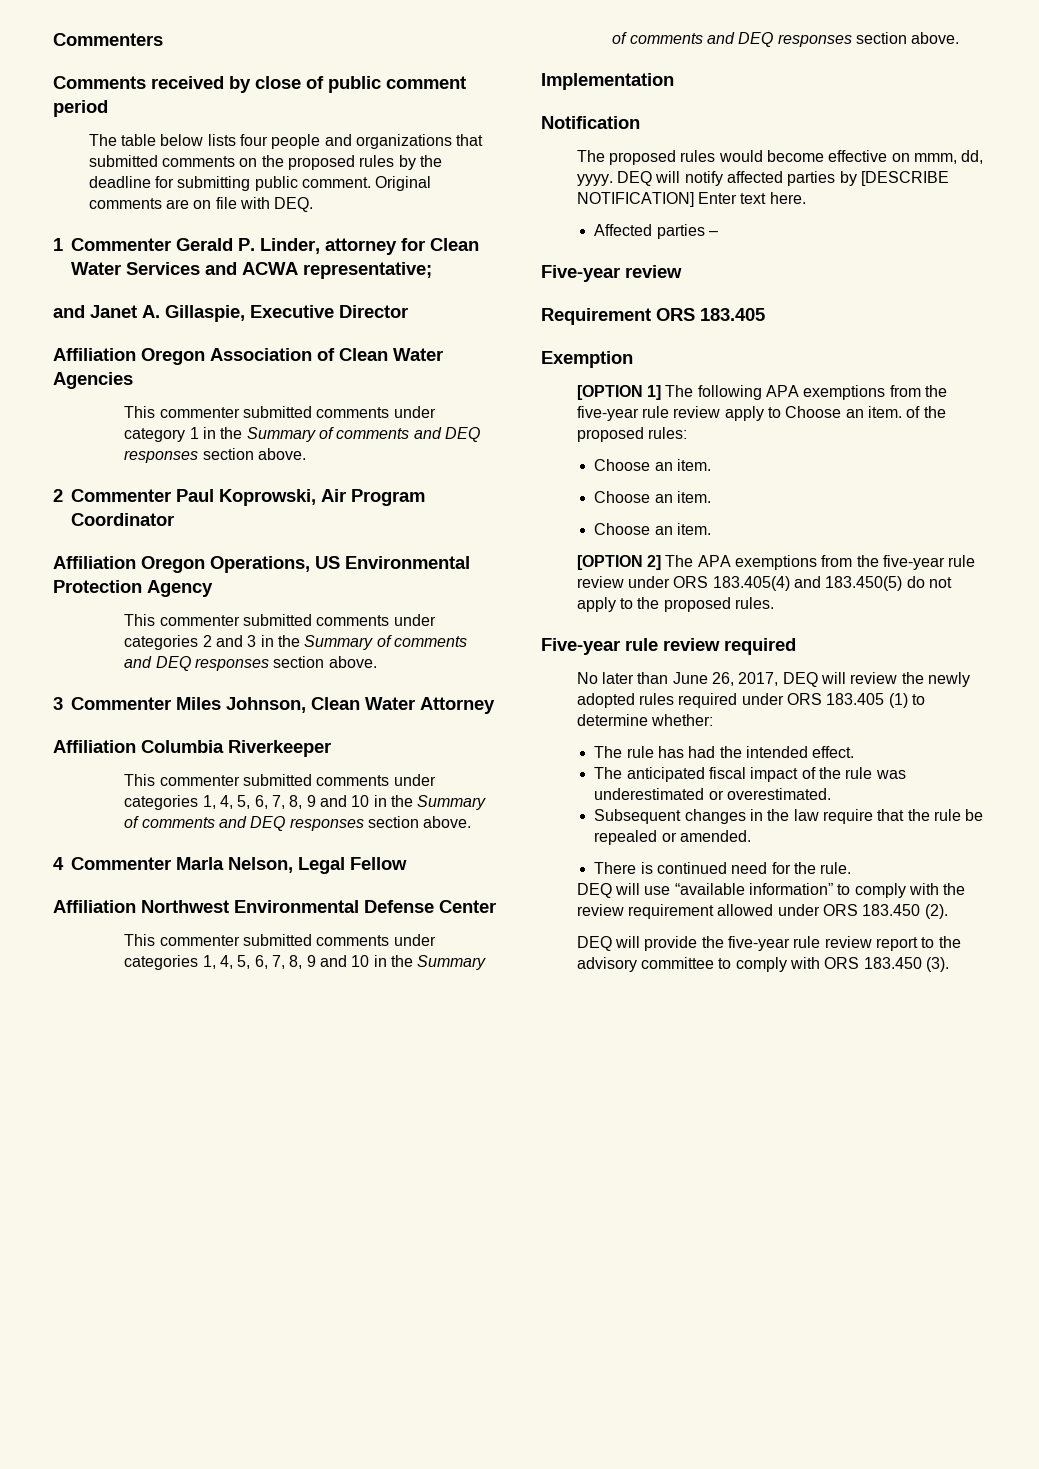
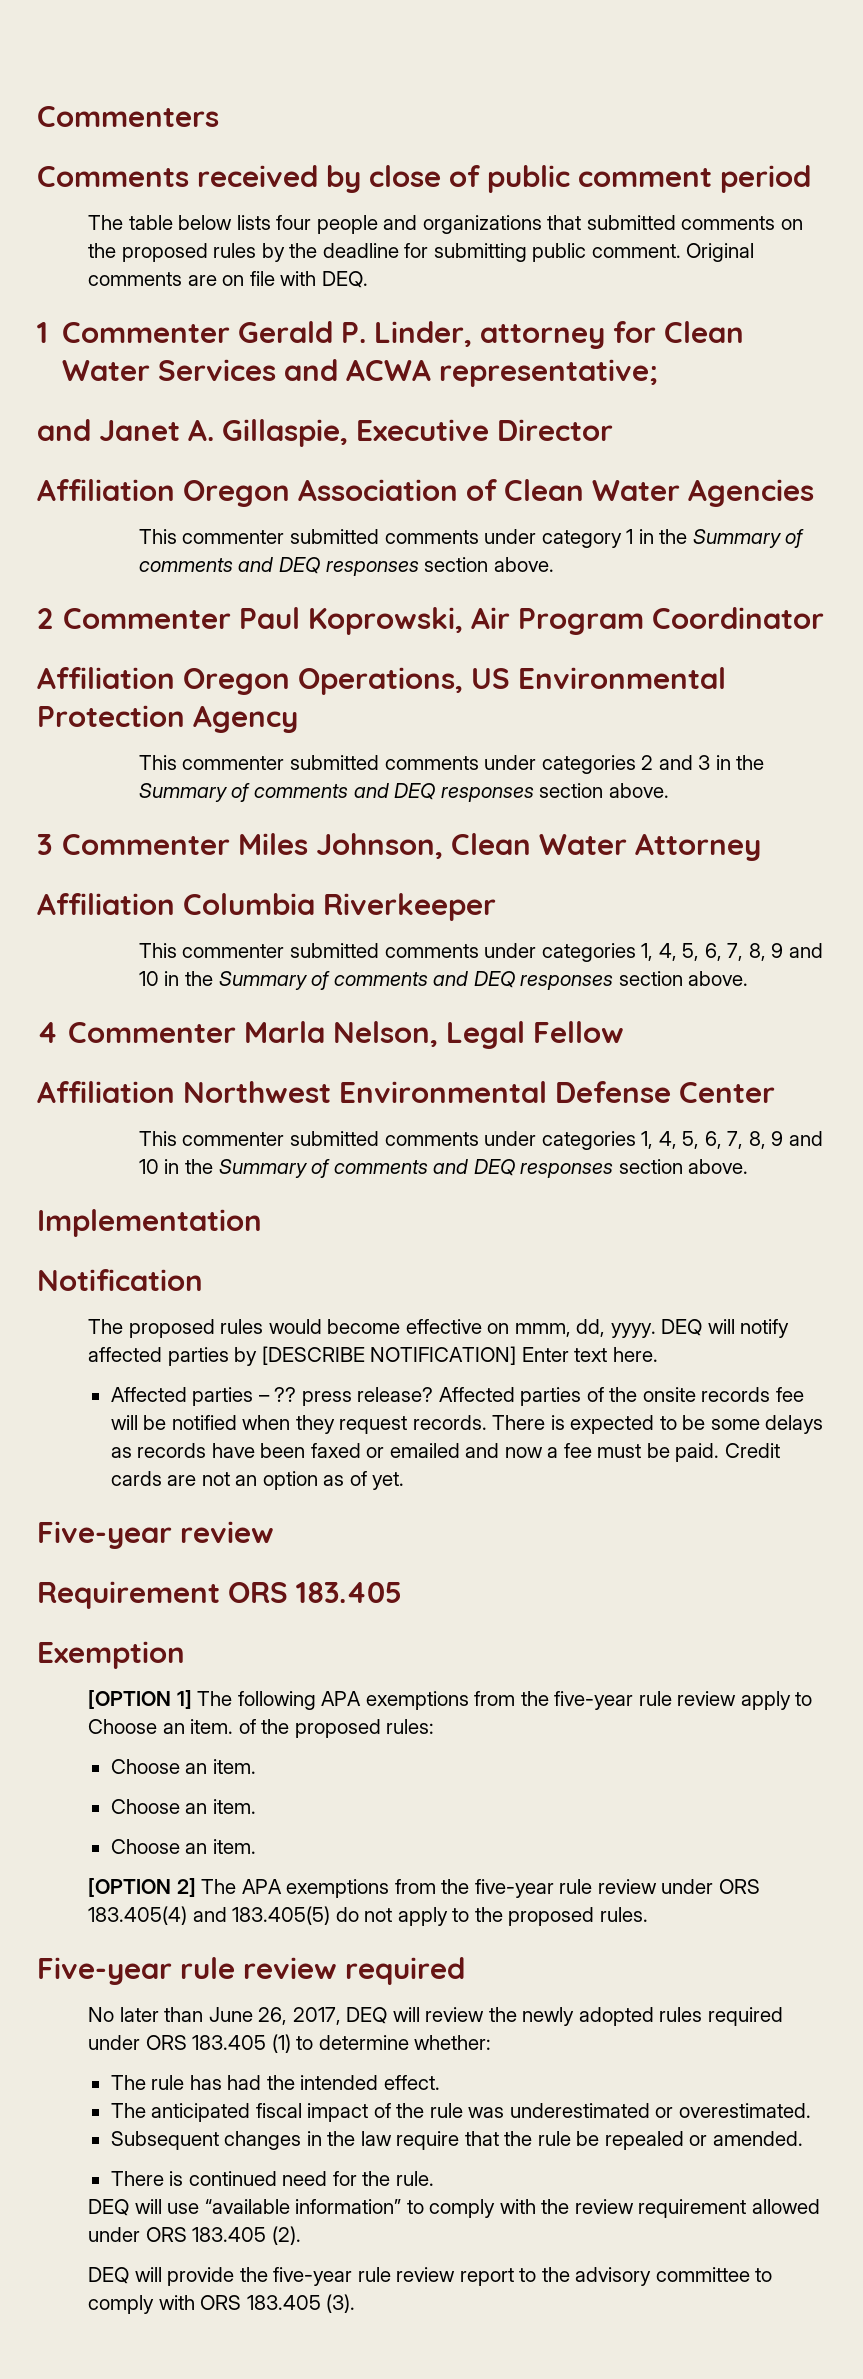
(718, 233) none -> [274,1387,804,1406] [110,1415,824,1434] [110,1443,781,1462] [110,1471,405,1490] ?? press release? Affected parties of the onsite records fee will be notified when they request records. There is expected to be some delays as records have been faxed or emailed and now a fee must be paid. Credit cards are not an option as of yet.
[825,576,903,591] 183.450(5) -> [232,1906,331,1925] 183.405(5)
[862,904,921,916] 183.450 -> [192,2227,267,2242] 183.405
[863,957,922,969] 183.450 -> [246,2295,321,2310] 183.405

